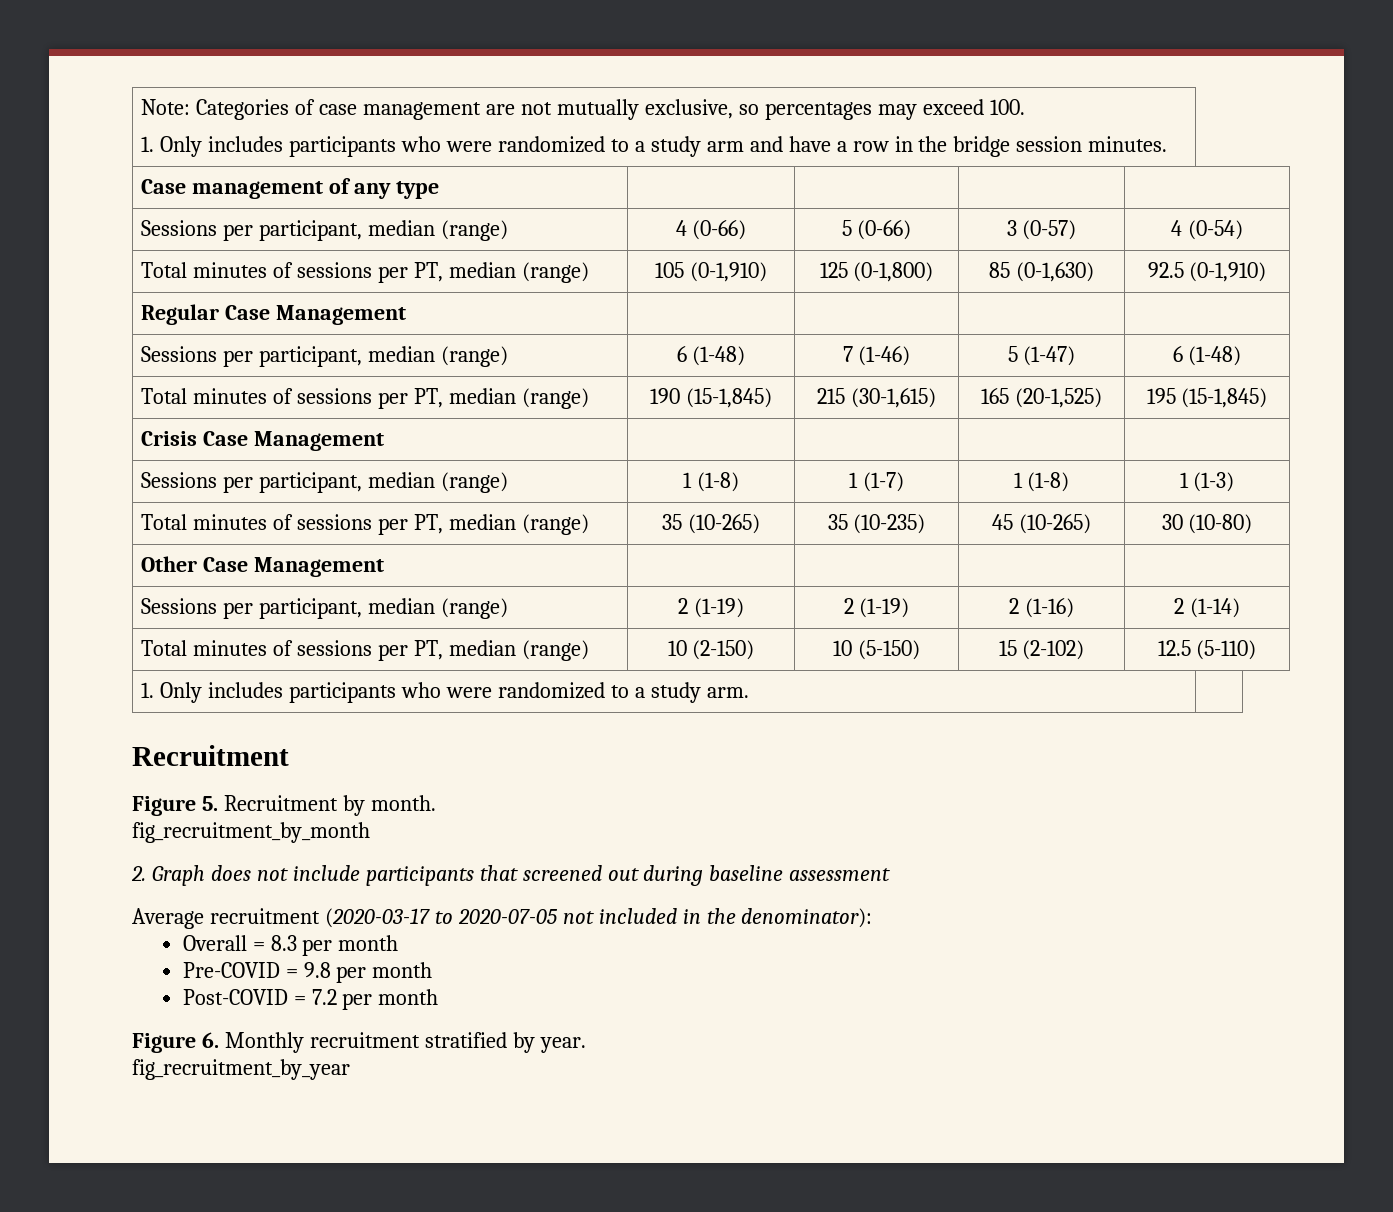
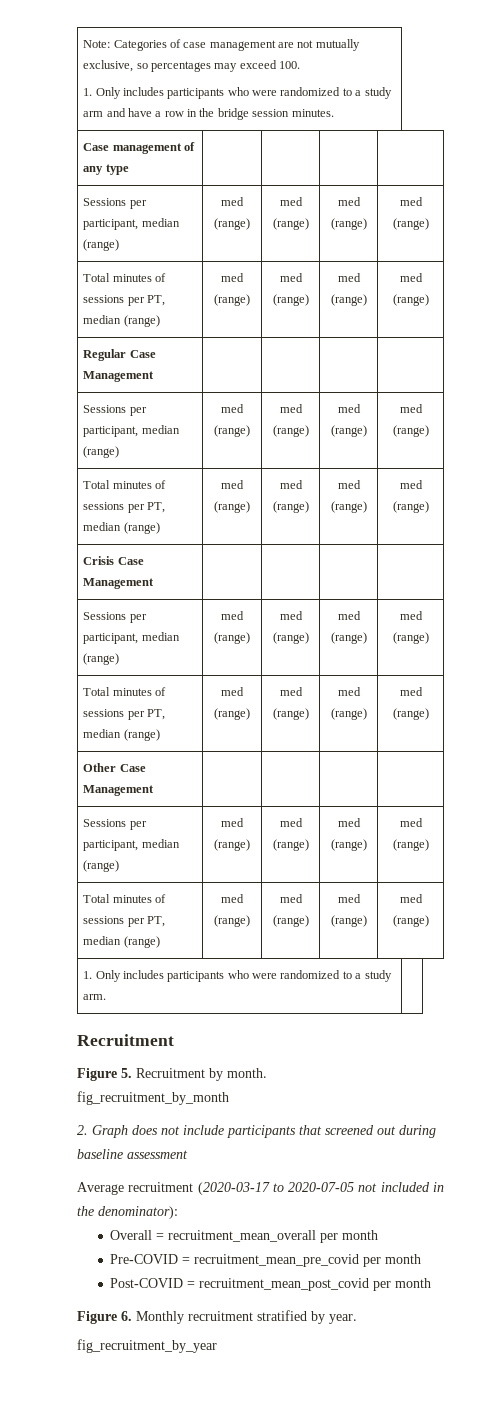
[675,220,747,240] [841,220,912,240] [1006,220,1077,240] [1171,220,1243,240] [141,262,589,283] [655,262,767,282] [819,262,934,282] [989,262,1094,282] [1147,262,1267,282] 4 (0-66) | 5 (0-66) | 3 (0-57) | 4 (0-54) // Total minutes of sessions per PT, median (range) | 105 (0-1,910) | 125 (0-1,800) | 85 (0-1,630) | 92.5 (0-1,910) -> [221,197,245,206] [214,218,251,230] [279,197,303,206] [272,218,309,230] [337,197,361,206] [330,218,367,230] [399,197,423,206] [392,218,429,230] [83,273,166,282] [83,295,165,306] [83,315,160,327] [221,273,245,282] [214,294,251,306] [279,273,303,282] [272,294,309,306] [337,273,361,282] [330,294,367,306] [399,273,423,282] [392,294,429,306] med (range) | med (range) | med (range) | med (range) // Total minutes of sessions per PT, median (range) | med (range) | med (range) | med (range) | med (range)
[676,346,746,366] [842,346,911,366] [1007,346,1076,366] [1172,346,1242,366] [141,388,589,409] [650,388,772,408] [817,388,936,408] [981,388,1102,408] [1146,388,1268,408] 6 (1-48) | 7 (1-46) | 5 (1-47) | 6 (1-48) // Total minutes of sessions per PT, median (range) | 190 (15-1,845) | 215 (30-1,615) | 165 (20-1,525) | 195 (15-1,845) -> [221,404,245,413] [214,425,251,437] [279,404,303,413] [272,425,309,437] [337,404,361,413] [330,425,367,437] [399,404,423,413] [392,425,429,437] [83,480,166,489] [83,502,165,513] [83,522,160,534] [221,480,245,489] [214,501,251,513] [279,480,303,489] [272,501,309,513] [337,480,361,489] [330,501,367,513] [399,480,423,489] [392,501,429,513] med (range) | med (range) | med (range) | med (range) // Total minutes of sessions per PT, median (range) | med (range) | med (range) | med (range) | med (range)
[683,472,739,492] [849,472,904,492] [1013,472,1070,492] [1179,472,1235,492] [141,514,589,535] [662,514,760,534] [827,514,926,534] [992,514,1091,534] [1161,514,1253,534] 1 (1-8) | 1 (1-7) | 1 (1-8) | 1 (1-3) // Total minutes of sessions per PT, median (range) | 35 (10-265) | 35 (10-235) | 45 (10-265) | 30 (10-80) -> [221,611,245,620] [214,632,251,644] [279,611,303,620] [272,632,309,644] [337,611,361,620] [330,632,367,644] [399,611,423,620] [392,632,429,644] [83,687,166,696] [83,709,165,720] [83,729,160,741] [221,687,245,696] [214,708,251,720] [279,687,303,696] [272,708,309,720] [337,687,361,696] [330,708,367,720] [399,687,423,696] [392,708,429,720] med (range) | med (range) | med (range) | med (range) // Total minutes of sessions per PT, median (range) | med (range) | med (range) | med (range) | med (range)
[678,598,744,618] [843,598,910,618] [1009,598,1074,618] [1174,598,1240,618] [141,640,589,661] [667,640,755,660] [833,640,920,660] [998,640,1085,660] [1157,640,1257,660] 2 (1-19) | 2 (1-19) | 2 (1-16) | 2 (1-14) // Total minutes of sessions per PT, median (range) | 10 (2-150) | 10 (5-150) | 15 (2-102) | 12.5 (5-110) -> [221,818,245,827] [214,839,251,851] [279,818,303,827] [272,839,309,851] [337,818,361,827] [330,839,367,851] [399,818,423,827] [392,839,429,851] [83,894,166,903] [83,916,165,927] [83,936,160,948] [221,894,245,903] [214,915,251,927] [279,894,303,903] [272,915,309,927] [337,894,361,903] [330,915,367,927] [399,894,423,903] [392,915,429,927] med (range) | med (range) | med (range) | med (range) // Total minutes of sessions per PT, median (range) | med (range) | med (range) | med (range) | med (range)
[270,935,297,951] 8.3 -> [168,1230,317,1242] recruitment_mean_overall
[303,962,331,978] 9.8 -> [194,1254,360,1267] recruitment_mean_pre_covid
[311,989,337,1005] 7.2 -> [199,1278,370,1291] recruitment_mean_post_covid

